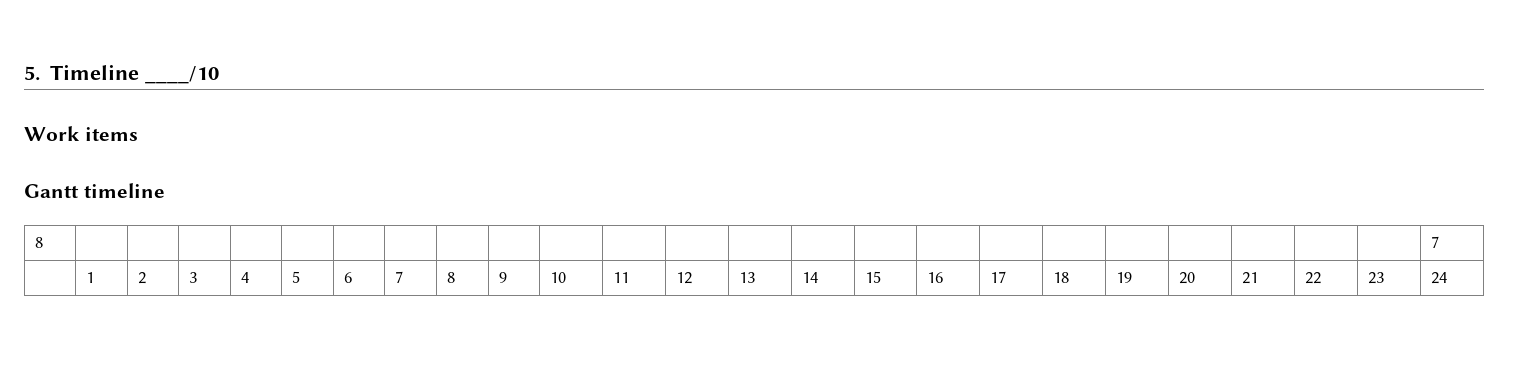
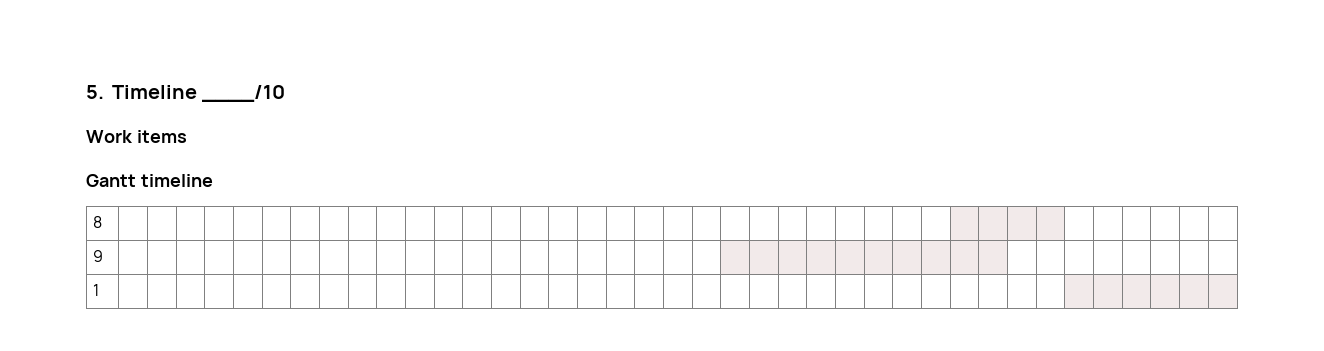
[1430,236,1439,248] [85,272,94,283] [137,272,146,284] [188,272,197,283] [240,272,249,283] [291,271,300,283] [343,272,352,283] [394,271,403,283] [446,272,455,283] [498,272,507,283] [549,272,566,283] [612,272,629,283] [675,272,692,284] [738,272,755,283] [801,272,818,283] [864,271,881,283] [926,272,943,283] [989,271,1006,283] [1052,272,1069,283] [1115,272,1132,283] [1178,272,1195,284] [1241,272,1258,284] [1304,272,1321,284] [1367,272,1384,284] [1430,272,1447,284] 7 // | 1 | 2 | 3 | 4 | 5 | 6 | 7 | 8 | 9 | 10 | 11 | 12 | 13 | 14 | 15 | 16 | 17 | 18 | 19 | 20 | 21 | 22 | 23 | 24 -> [92,250,103,262] [92,284,99,296] | | | | | | | | | | | | | | | // 9 | | | | | | | | | | | | | | | | | | | | | | | | | | | | | | | | | | | | | | | // 1 | | | | | | | | | | | | | | | | | | | | | | | | | | | | | | | | | | | | | | |

